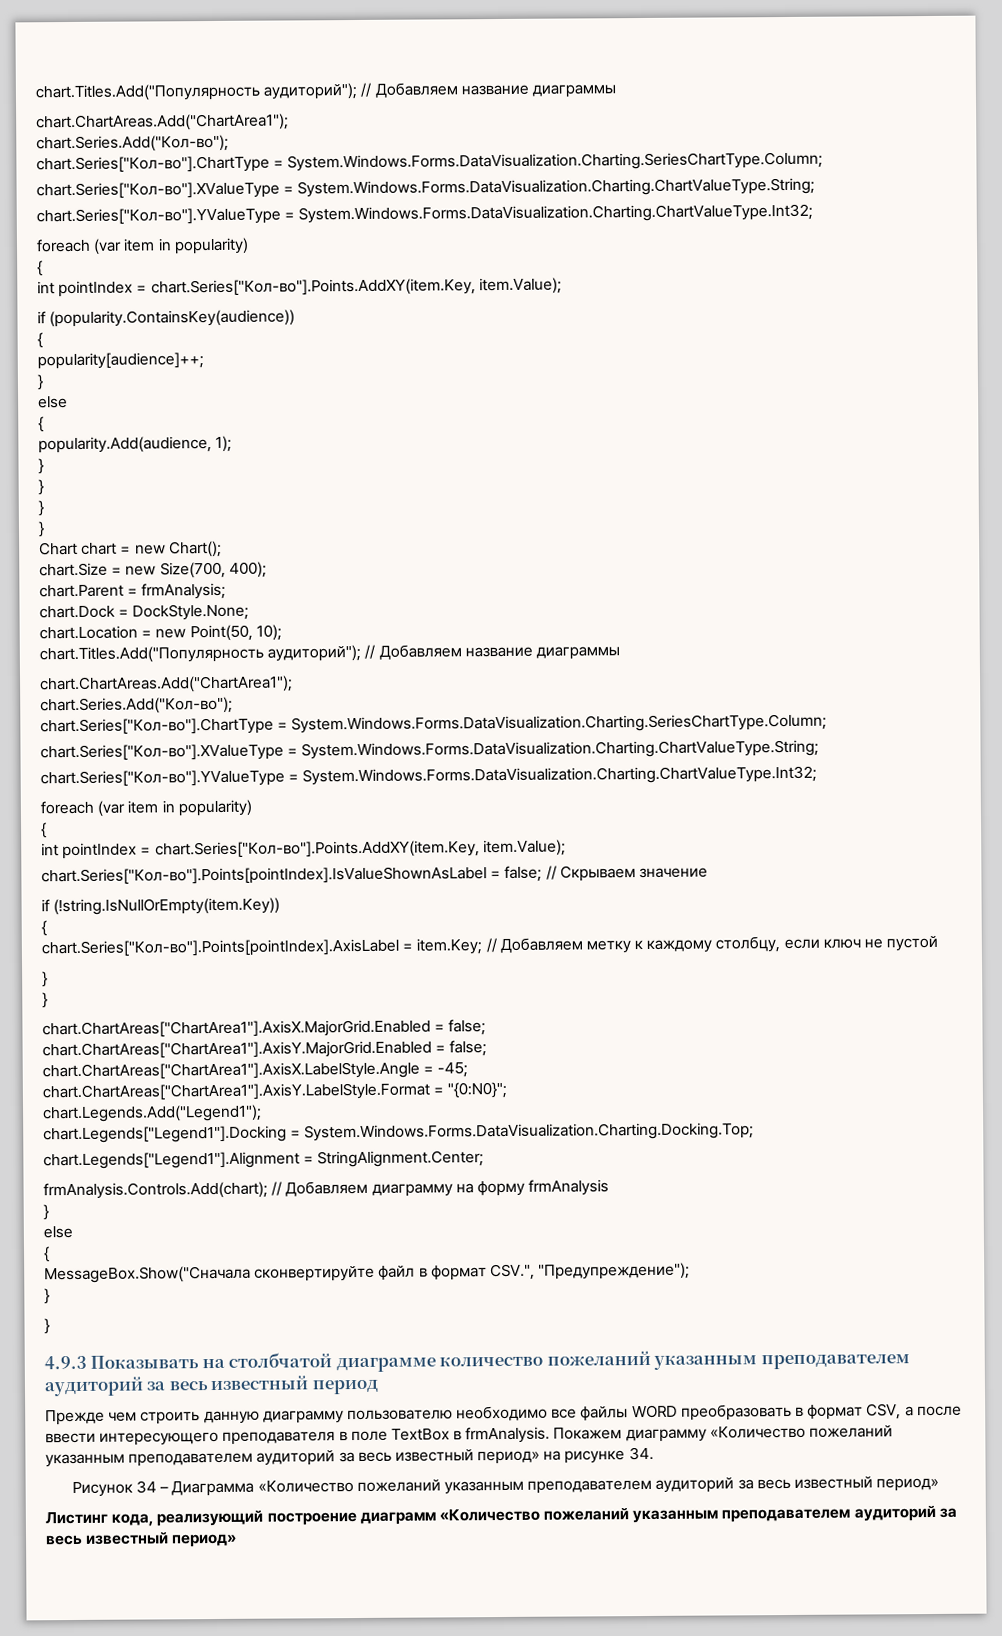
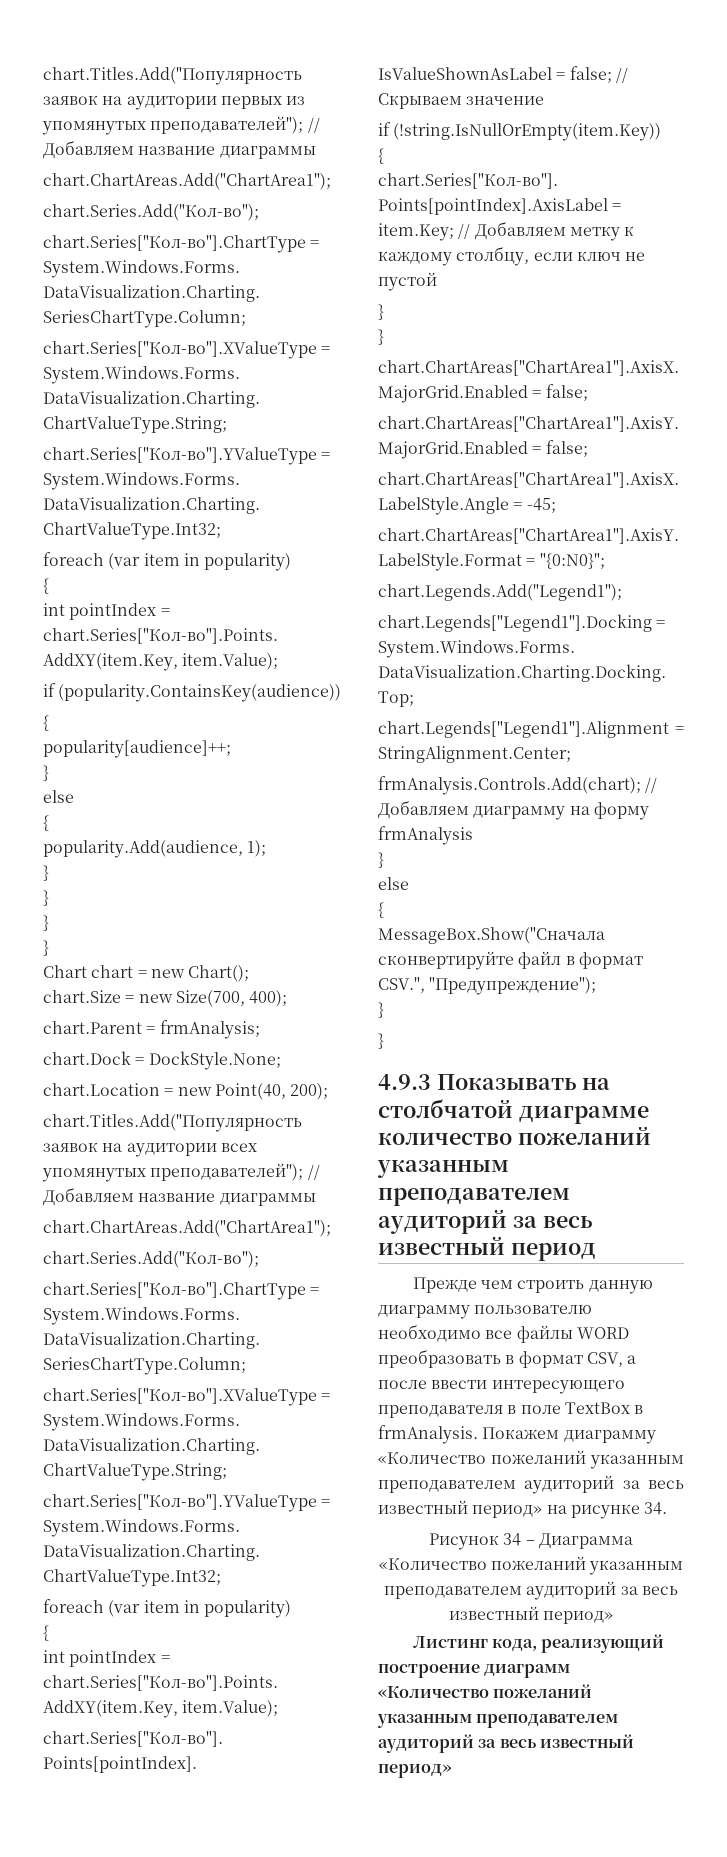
[35,82,358,102] chart.Titles.Add("Популярность аудиторий"); -> [43,67,302,85] [43,95,306,110] [42,116,304,135] chart.Titles.Add("Популярность заявок на аудитории первых из упомянутых преподавателей");
[189,624,282,642] [39,644,362,664] Point(50, 10); // chart.Titles.Add("Популярность аудиторий"); -> [214,1083,329,1100] [43,1114,302,1132] [43,1142,257,1157] [42,1163,304,1182] Point(40, 200); // chart.Titles.Add("Популярность заявок на аудитории всех упомянутых преподавателей");

